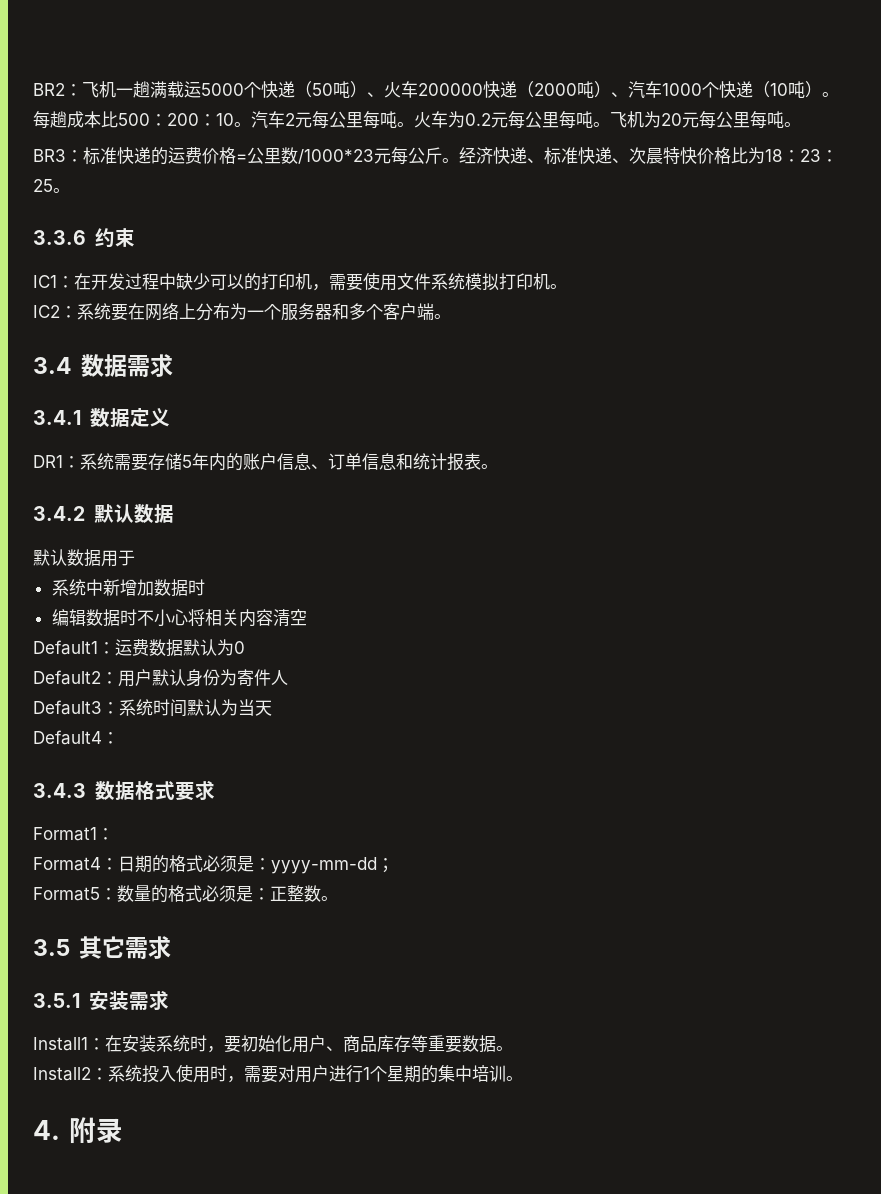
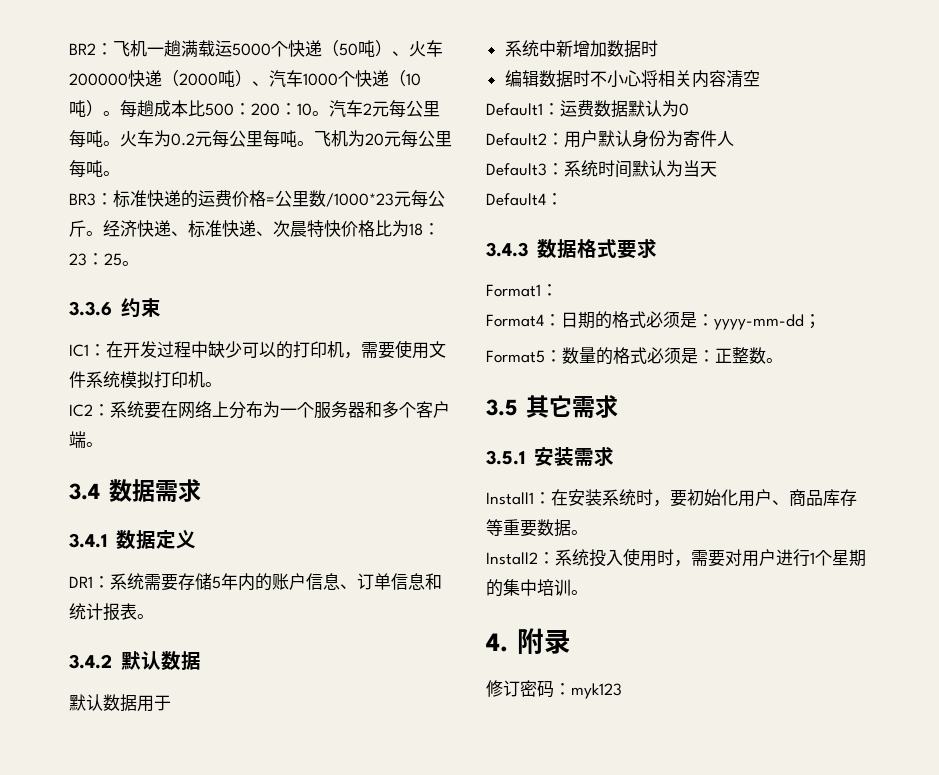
(123, 1130) none -> [486,680,622,699] // 修订密码：myk123

